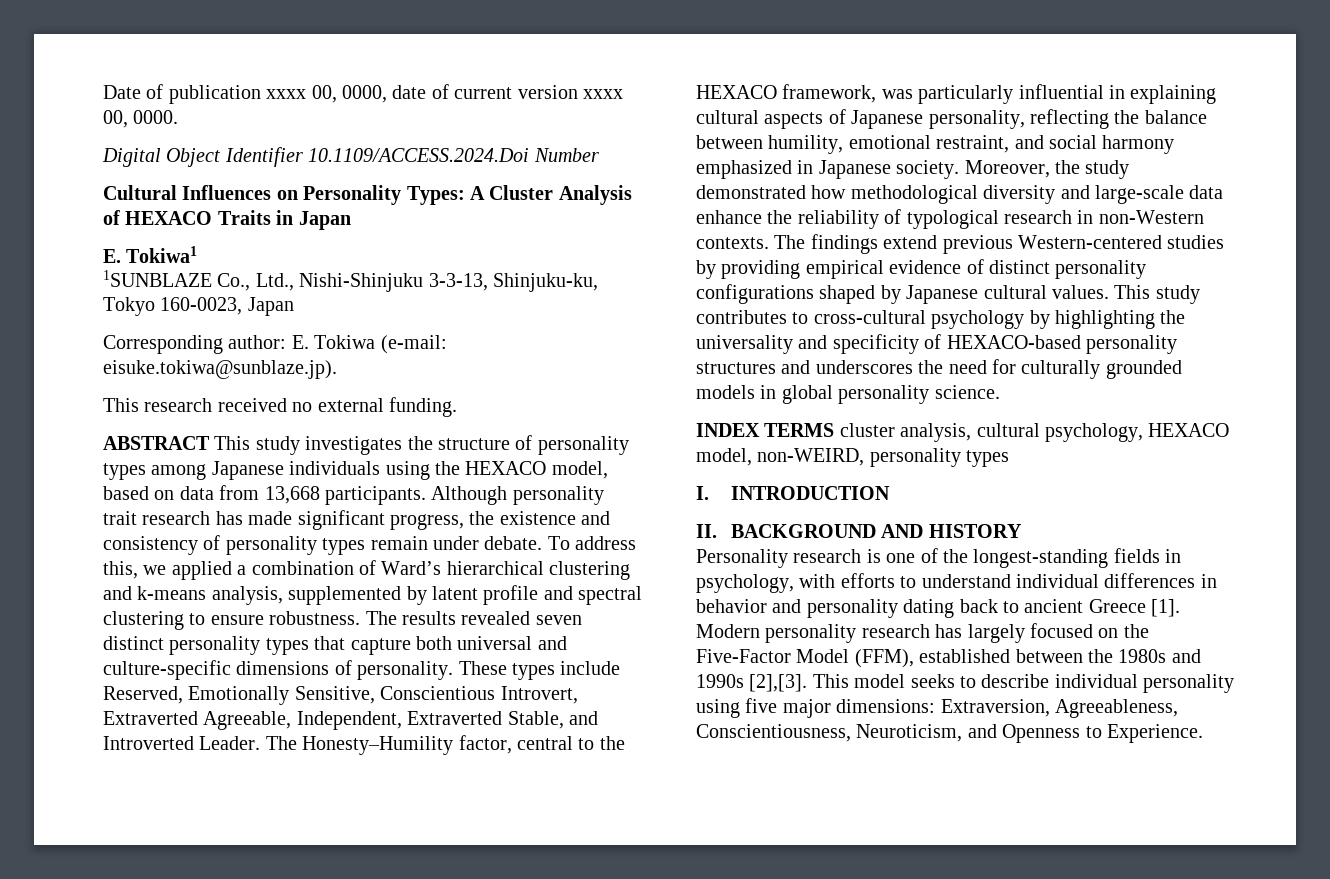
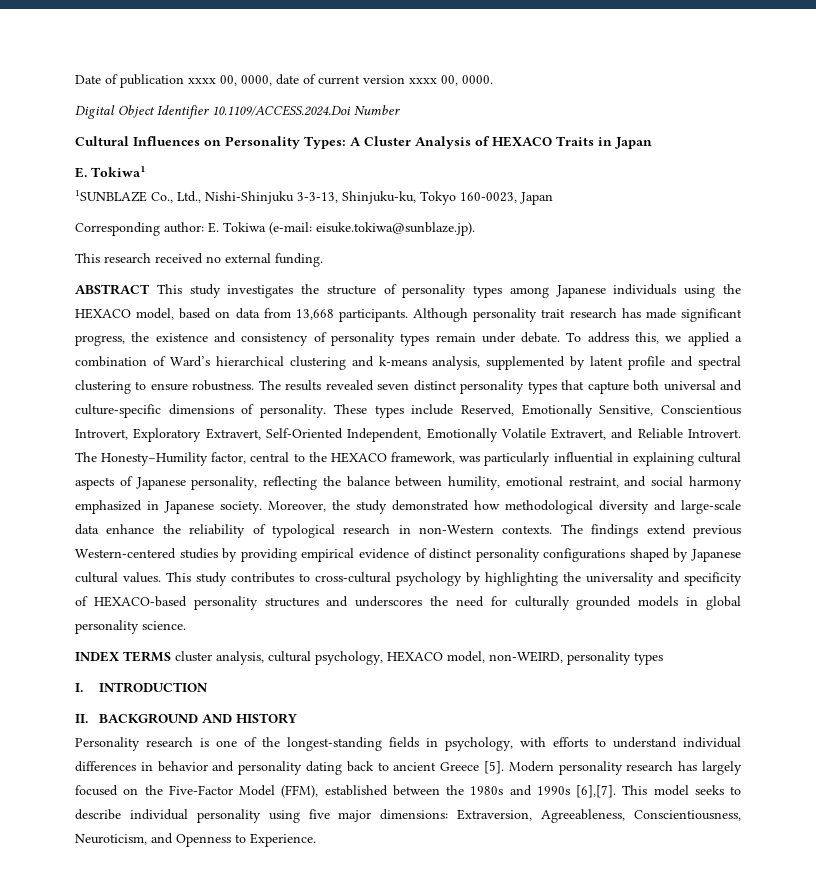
[103,711,598,730] [103,736,261,750] Extraverted Agreeable, Independent, Extraverted Stable, and Introverted Leader. -> [133,428,741,442] Exploratory Extravert, Self-Oriented Independent, Emotionally Volatile Extravert, and Reliable Introvert.
[1151,599,1181,617] [1]. -> [484,761,505,774] [5].
[749,674,808,692] [2],[3]. -> [576,785,616,798] [6],[7].

